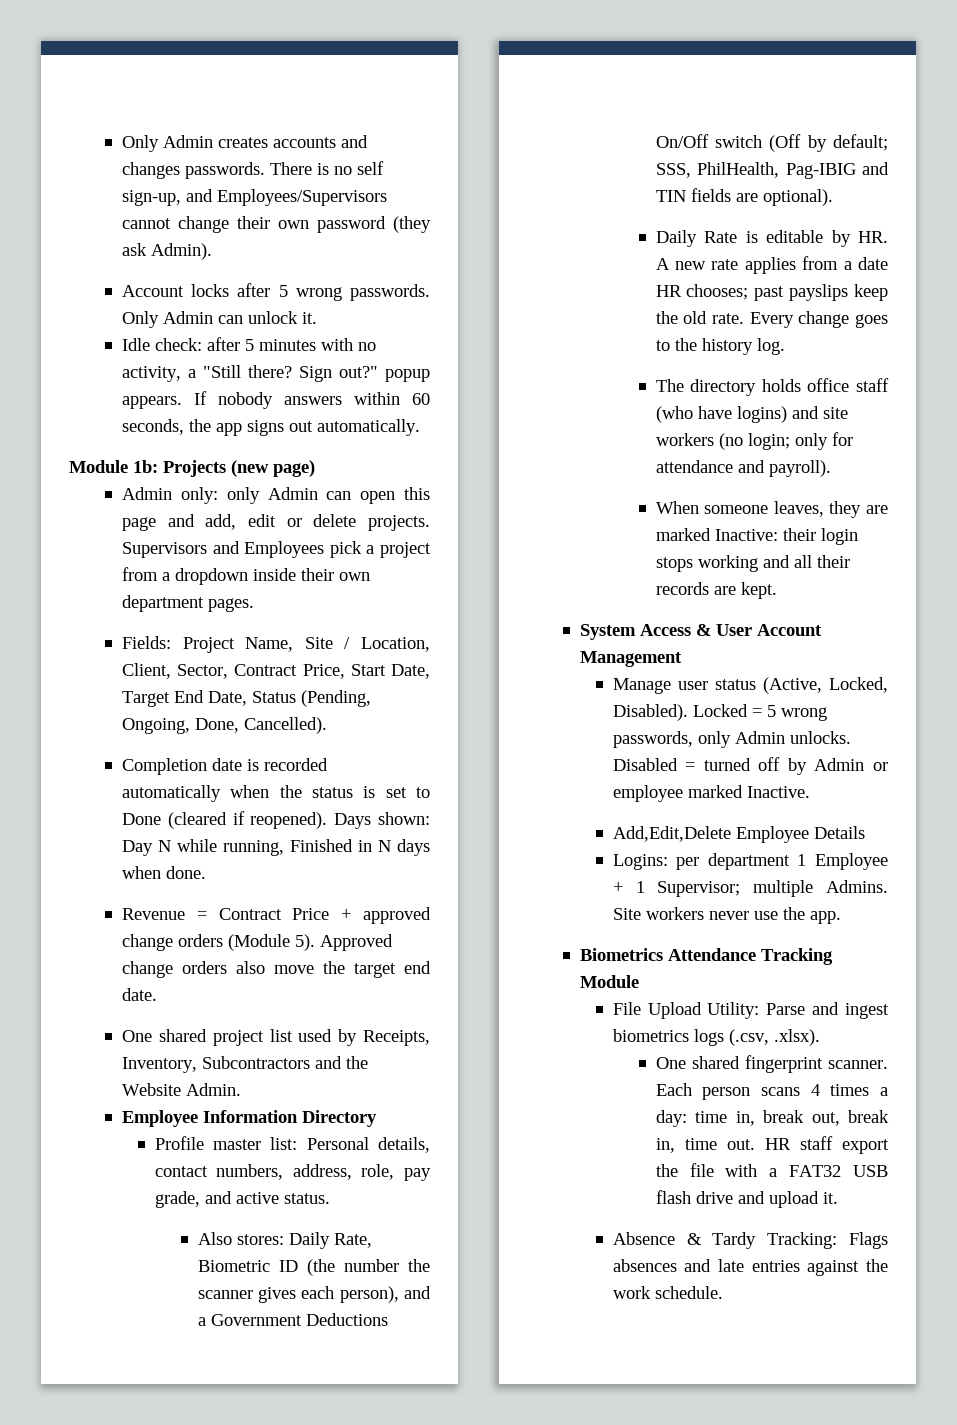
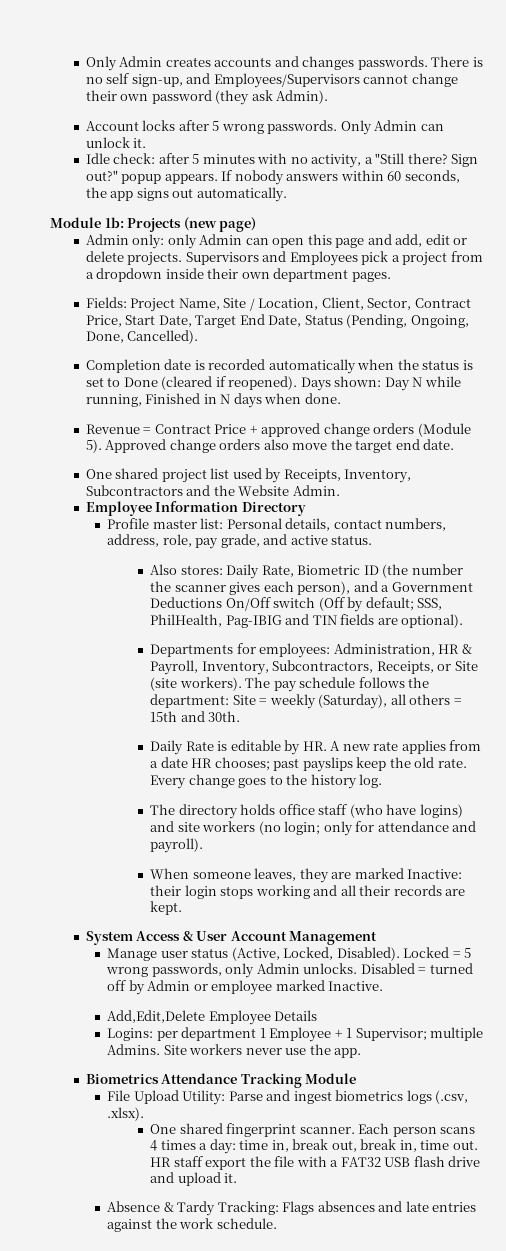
(833, 197) none -> [149,643,472,658] [149,660,478,675] [149,677,430,692] [149,694,462,709] [149,711,241,722] // Departments for employees: Administration, HR & Payroll, Inventory, Subcontractors, Receipts, or Site (site workers). The pay schedule follows the department: Site = weekly (Saturday), all others = 15th and 30th.

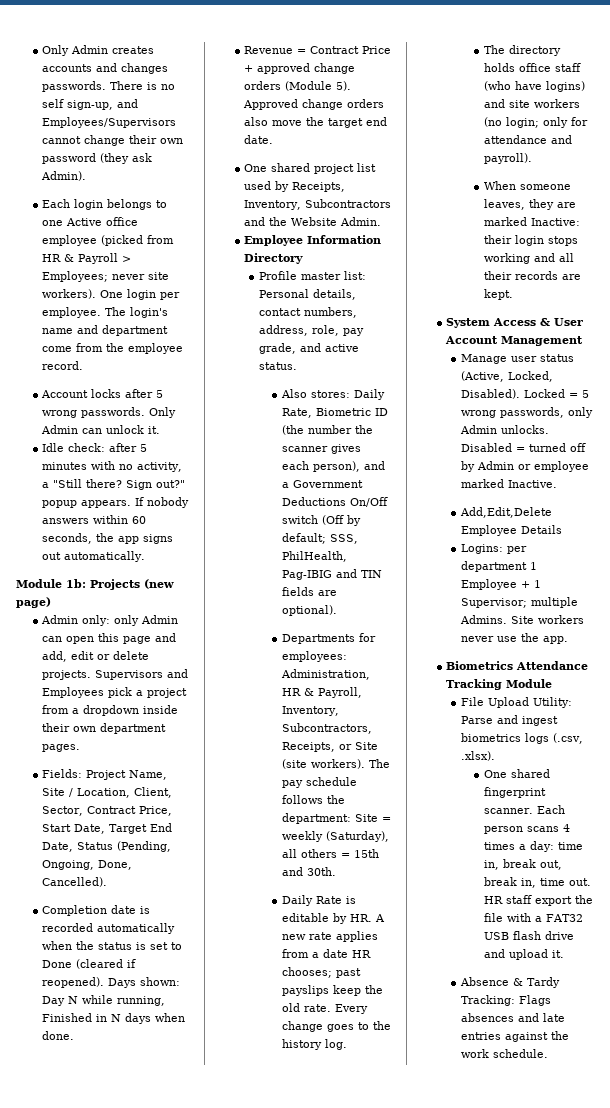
(329, 97) none -> [42,199,168,210] [42,217,139,226] [42,235,175,246] [42,253,132,264] [42,271,170,282] [42,289,181,300] [42,307,169,318] [42,325,169,336] [42,343,184,354] [42,361,84,370] // Each login belongs to one Active office employee (picked from HR & Payroll > Employees; never site workers). One login per employee. The login's name and department come from the employee record.

